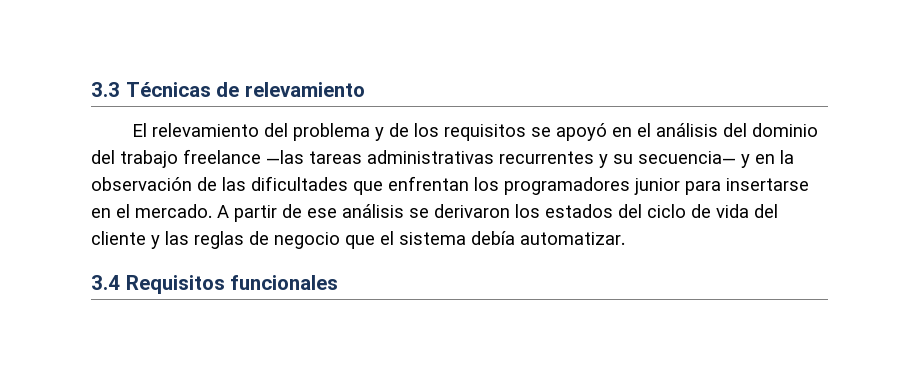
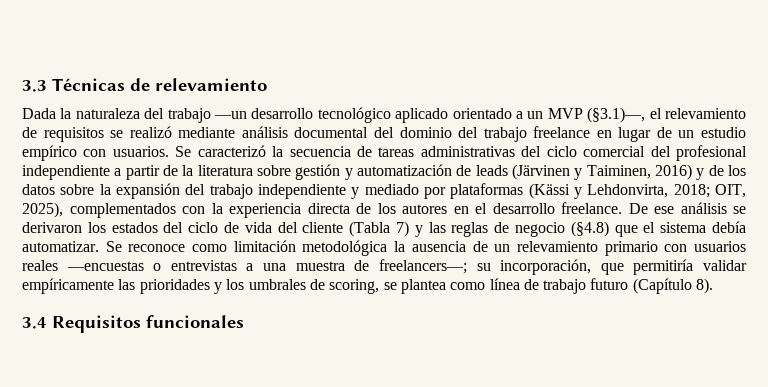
[131,123,718,141] El relevamiento del problema y de los requisitos se apoyó en el análisis -> [22,107,746,123] [22,126,369,142] Dada la naturaleza del trabajo —un desarrollo tecnológico aplicado orientado a un MVP (§3.1)—, el relevamiento de requisitos se realizó mediante análisis documental
[266,150,794,168] [91,176,809,195] [91,204,302,222] —las tareas administrativas recurrentes y su secuencia— y en la observación de las dificultades que enfrentan los programadores junior para insertarse en el mercado. A partir de -> [596,127,746,142] [22,145,748,161] [22,164,747,180] [22,183,747,199] [22,202,648,218] en lugar de un estudio empírico con usuarios. Se caracterizó la secuencia de tareas administrativas del ciclo comercial del profesional independiente a partir de la literatura sobre gestión y automatización de leads (Järvinen y Taiminen, 2016) y de los datos sobre la expansión del trabajo independiente y mediado por plataformas (Kässi y Lehdonvirta, 2018; OIT, 2025), complementados con la experiencia directa de los autores en el desarrollo freelance. De
(146, 238) none -> [349,221,410,237] (Tabla 7)
(340, 240) none -> [570,221,609,237] (§4.8)
(625, 238) none -> [105,240,747,256] [22,259,748,275] [22,278,714,294] Se reconoce como limitación metodológica la ausencia de un relevamiento primario con usuarios reales —encuestas o entrevistas a una muestra de freelancers—; su incorporación, que permitiría validar empíricamente las prioridades y los umbrales de scoring, se plantea como línea de trabajo futuro (Capítulo 8).

